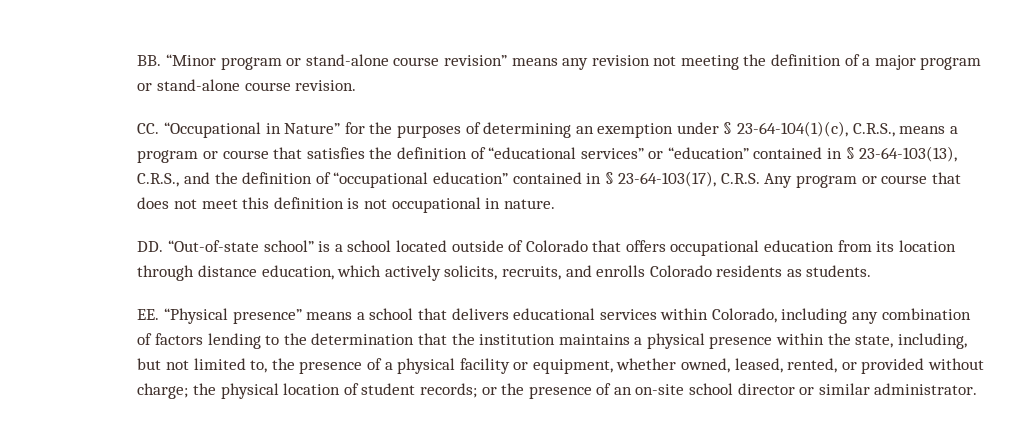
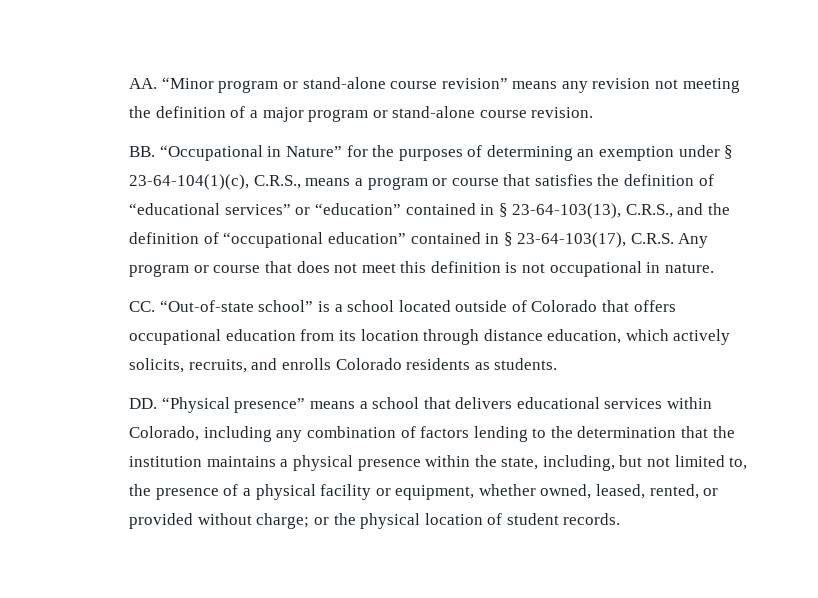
[137,55,162,66] BB. -> [129,78,158,89] AA.
[137,123,160,134] CC. -> [129,146,156,157] BB.
[137,241,164,252] DD. -> [129,301,156,312] CC.
[137,309,160,320] EE. -> [129,398,158,409] DD.
(189, 391) none -> [313,517,329,525] or
[419,383,978,399] records; or the presence of an on-site school director or similar administrator. -> [563,513,621,525] records.

